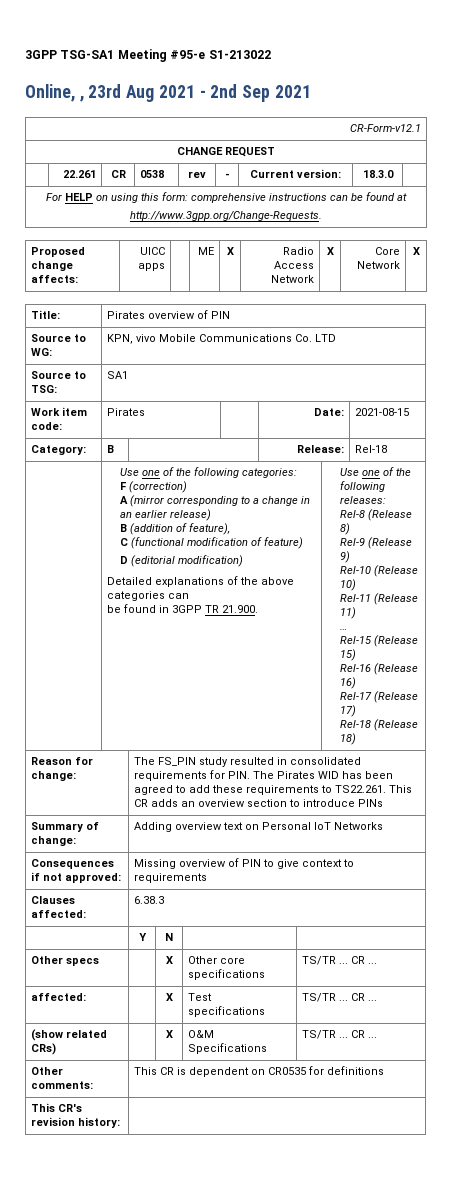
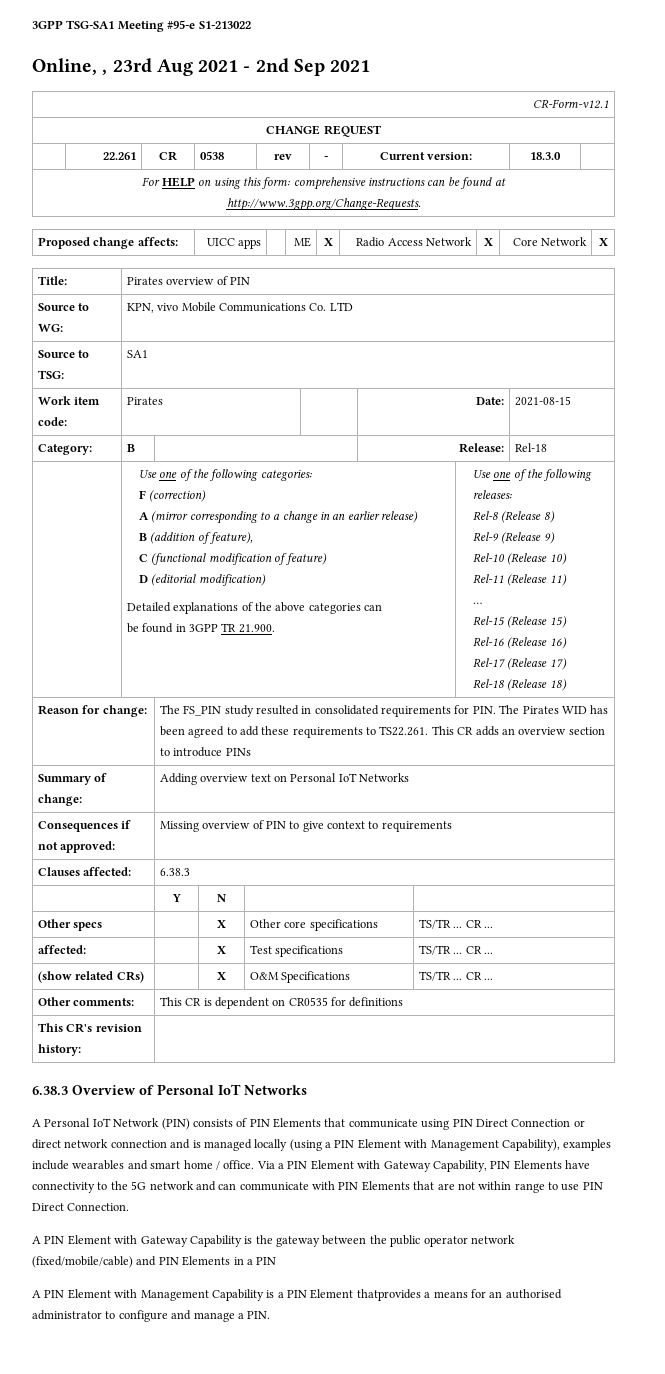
(121, 1122) none -> [32,1084,307,1095] [32,1118,585,1130] [32,1139,612,1151] [32,1160,590,1172] [32,1181,603,1193] [32,1203,130,1211] [32,1235,515,1247] [32,1256,277,1268] [32,1289,562,1301] [32,1310,271,1322] // 6.38.3 Overview of Personal IoT Networks // A Personal IoT Network (PIN) consists of PIN Elements that communicate using PIN Direct Connection or direct network connection and is managed locally (using a PIN Element with Management Capability), examples include wearables and smart home / office. Via a PIN Element with Gateway Capability, PIN Elements have connectivity to the 5G network and can communicate with PIN Elements that are not within range to use PIN Direct Connection. // A PIN Element with Gateway Capability is the gateway between the public operator network (fixed/mobile/cable) and PIN Elements in a PIN // A PIN Element with Management Capability is a PIN Element thatprovides a means for an authorised administrator to configure and manage a PIN.

